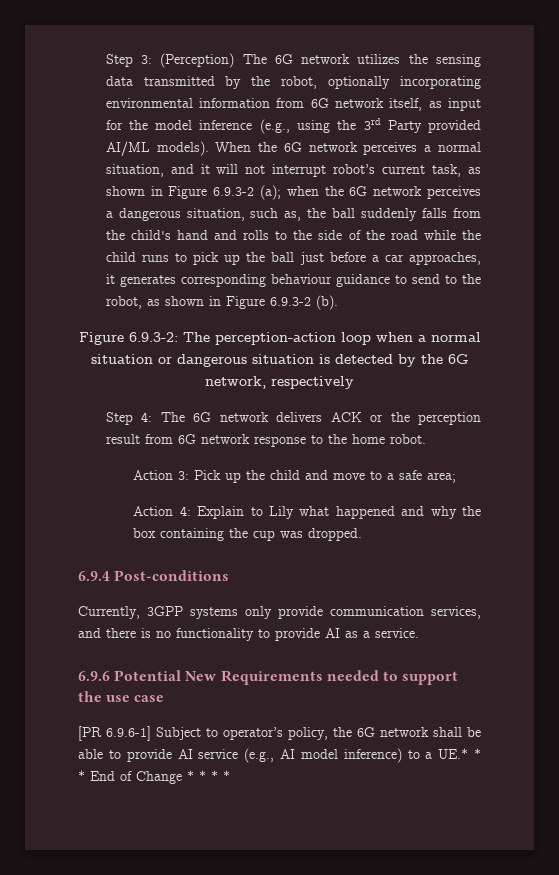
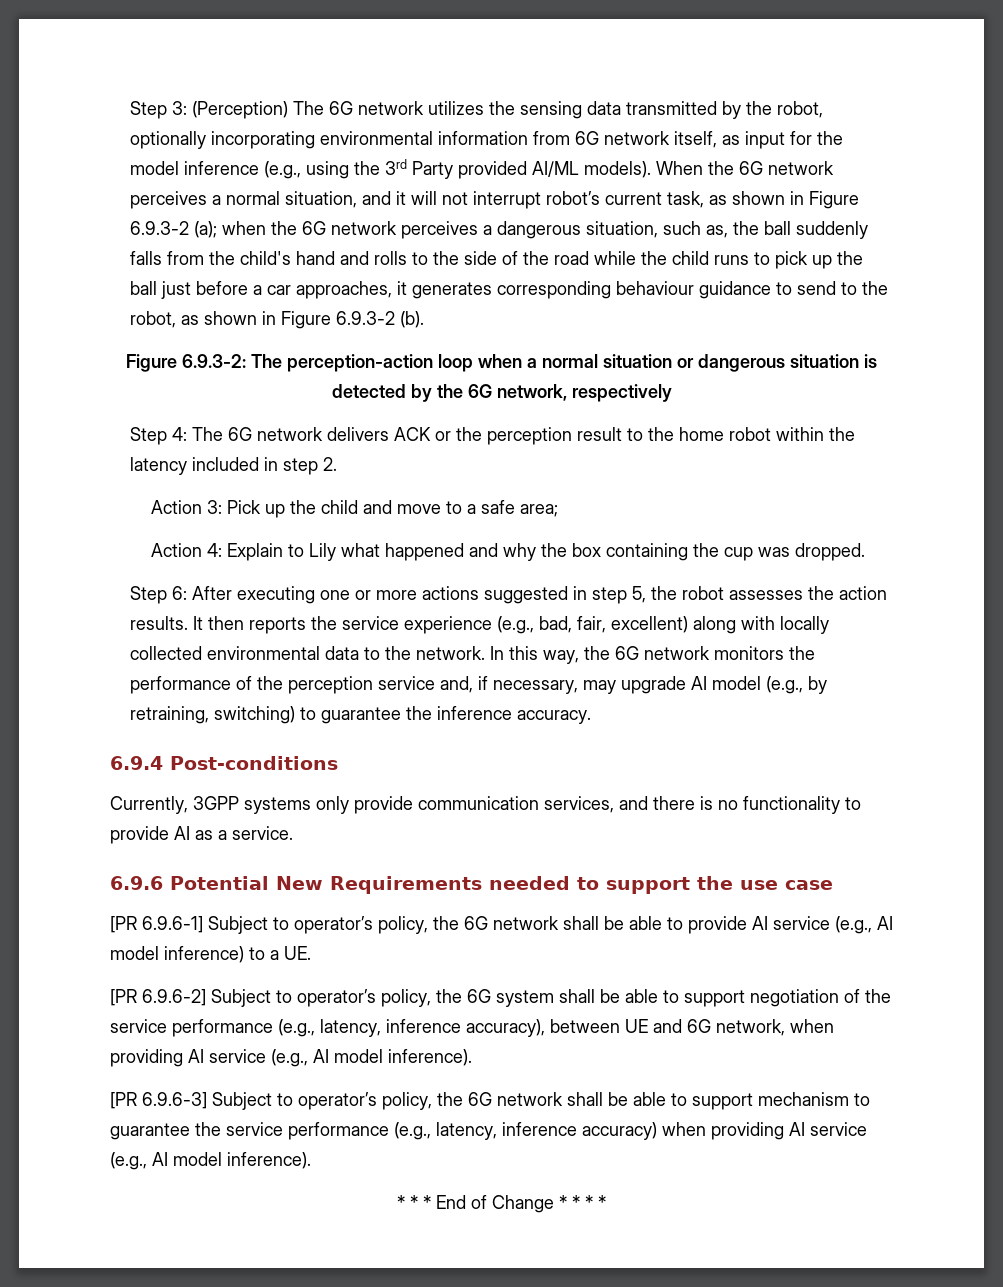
[144,434,426,447] from 6G network response to the home robot. -> [627,427,856,441] [130,457,338,475] to the home robot within the latency included in step 2.
(363, 534) none -> [130,586,888,604] [130,616,830,634] [130,646,816,664] [130,676,828,694] [130,706,592,724] // Step 6: After executing one or more actions suggested in step 5, the robot assesses the action results. It then reports the service experience (e.g., bad, fair, excellent) along with locally collected environmental data to the network. In this way, the 6G network monitors the performance of the perception service and, if necessary, may upgrade AI model (e.g., by retraining, switching) to guarantee the inference accuracy.
[438,748,469,759] UE.* -> [284,946,311,960] [110,989,891,1007] [110,1019,834,1037] [110,1049,472,1067] [110,1092,870,1110] [110,1122,867,1140] [110,1152,311,1170] [397,1195,405,1209] UE. // [PR 6.9.6-2] Subject to operator’s policy, the 6G system shall be able to support negotiation of the service performance (e.g., latency, inference accuracy), between UE and 6G network, when providing AI service (e.g., AI model inference). // [PR 6.9.6-3] Subject to operator’s policy, the 6G network shall be able to support mechanism to guarantee the service performance (e.g., latency, inference accuracy) when providing AI service (e.g., AI model inference). // *

